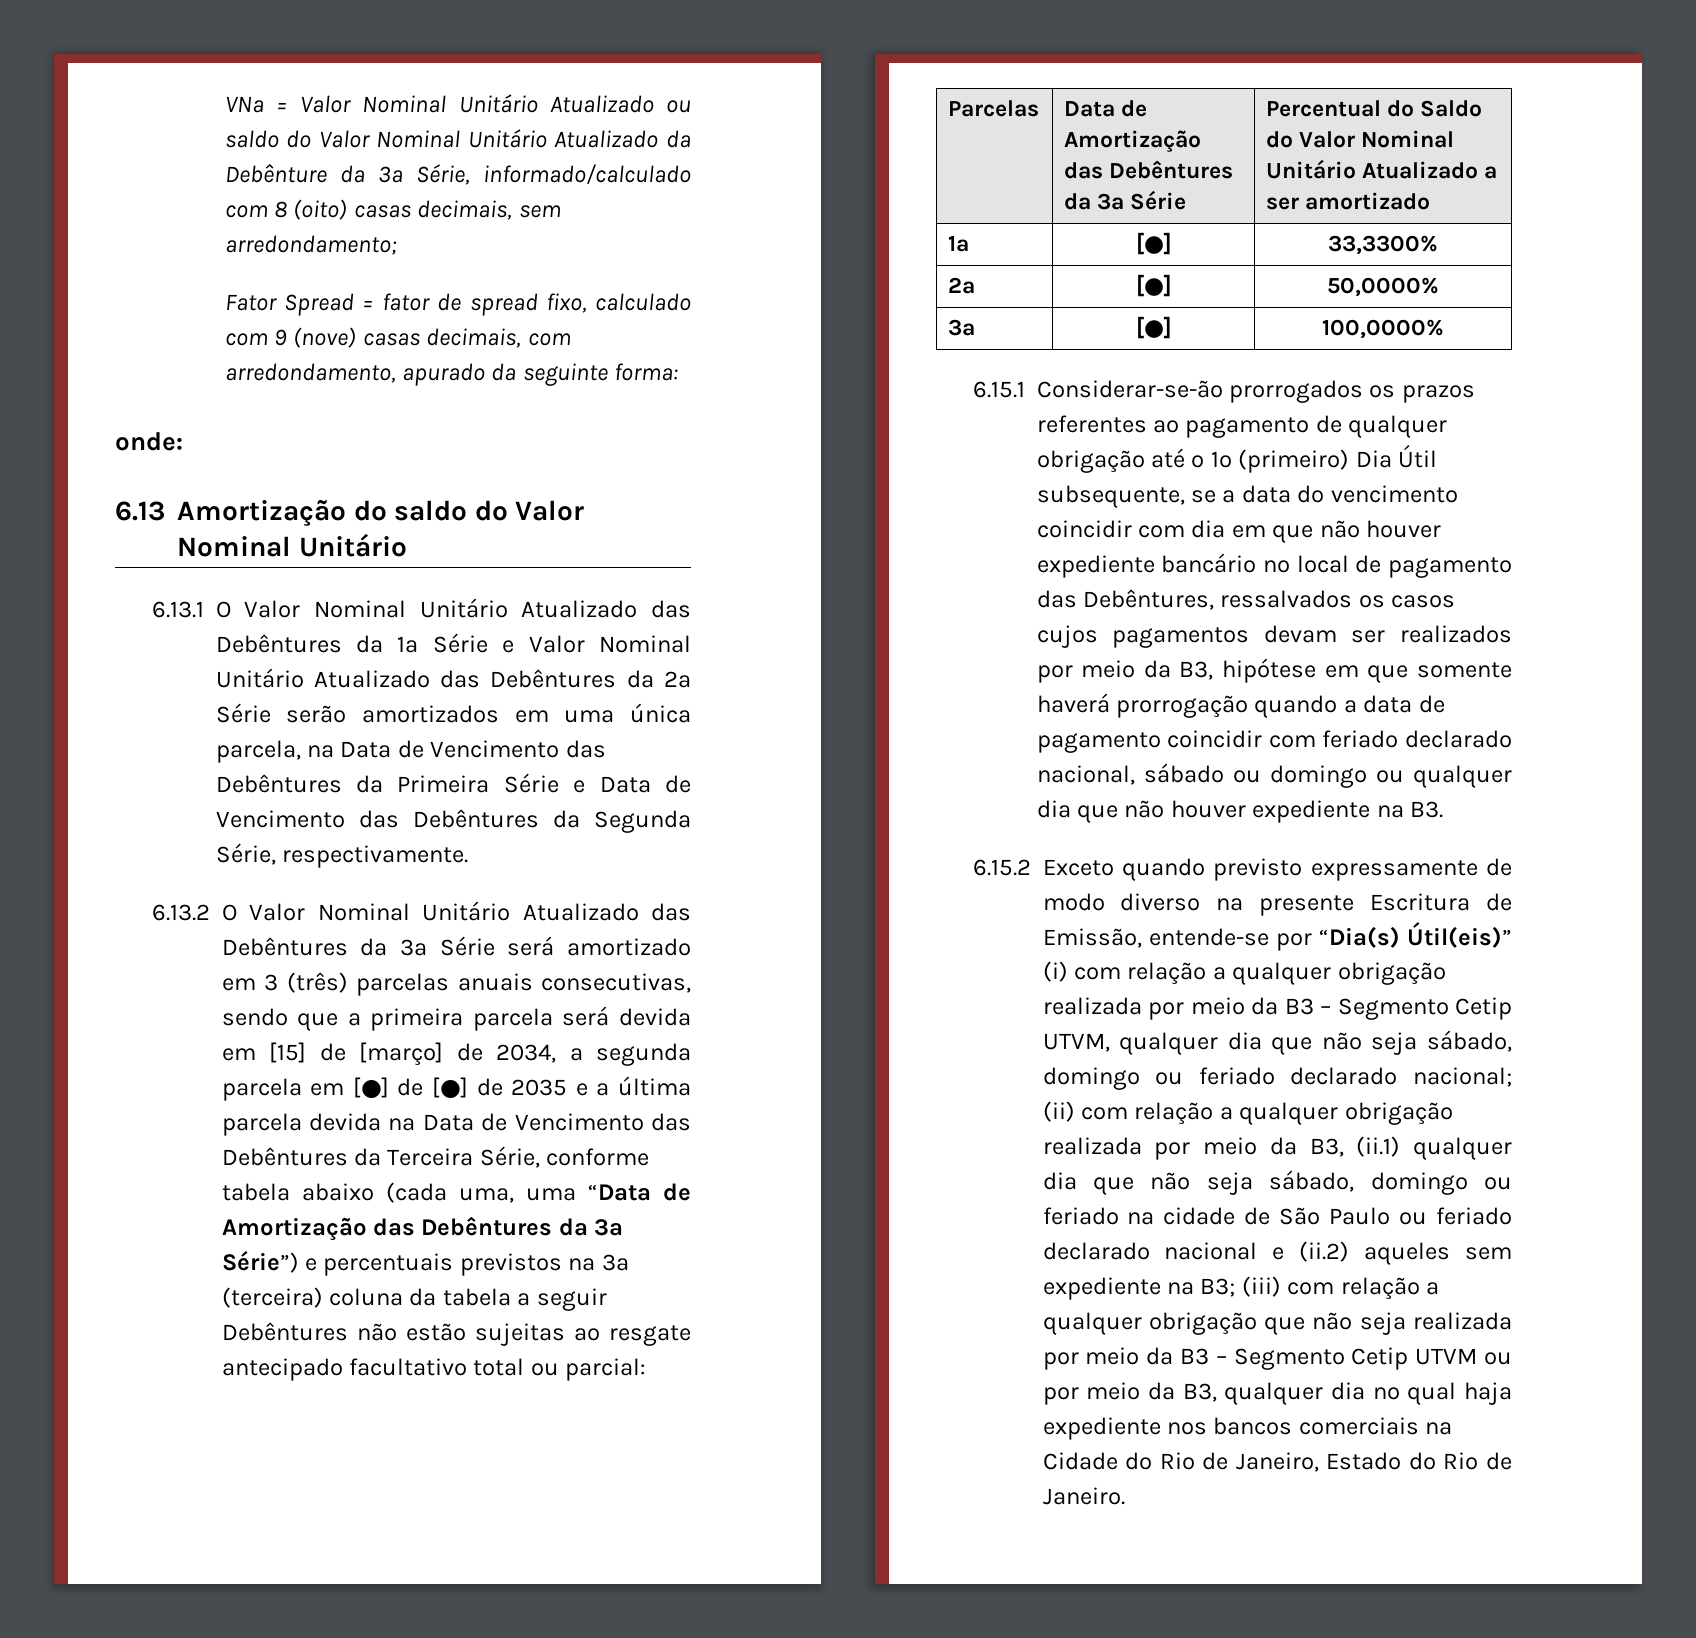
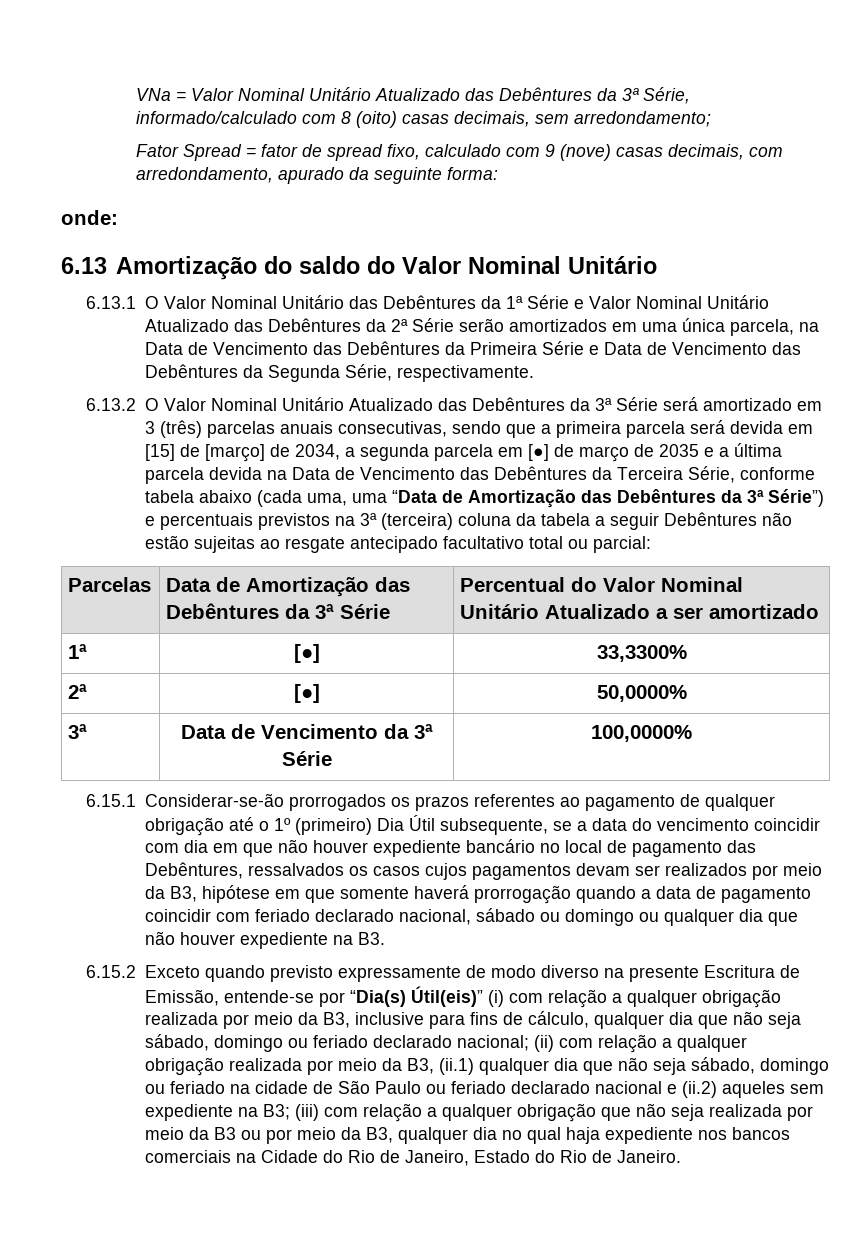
[666,100,691,113] [224,129,691,148] [224,163,327,183] ou saldo do Valor Nominal Unitário Atualizado da Debênture -> [465,87,593,101] das Debêntures
[521,600,638,618] Atualizado -> (344, 302) none
[431,1077,468,1098] [●] -> [578,446,629,462] março
[1420,100,1483,117] [1266,131,1294,148] Saldo do -> (598, 584) none
[1135,316,1172,339] [●] -> [180,724,433,739] [281,751,332,766] Data de Vencimento da 3ª Série
[1284,997,1512,1020] [1042,1033,1110,1052] B3 – Segmento Cetip UTVM, -> [322,1011,589,1029] B3, inclusive para fins de cálculo,
[1215,1347,1478,1370] – Segmento Cetip UTVM -> (236, 1133) none

